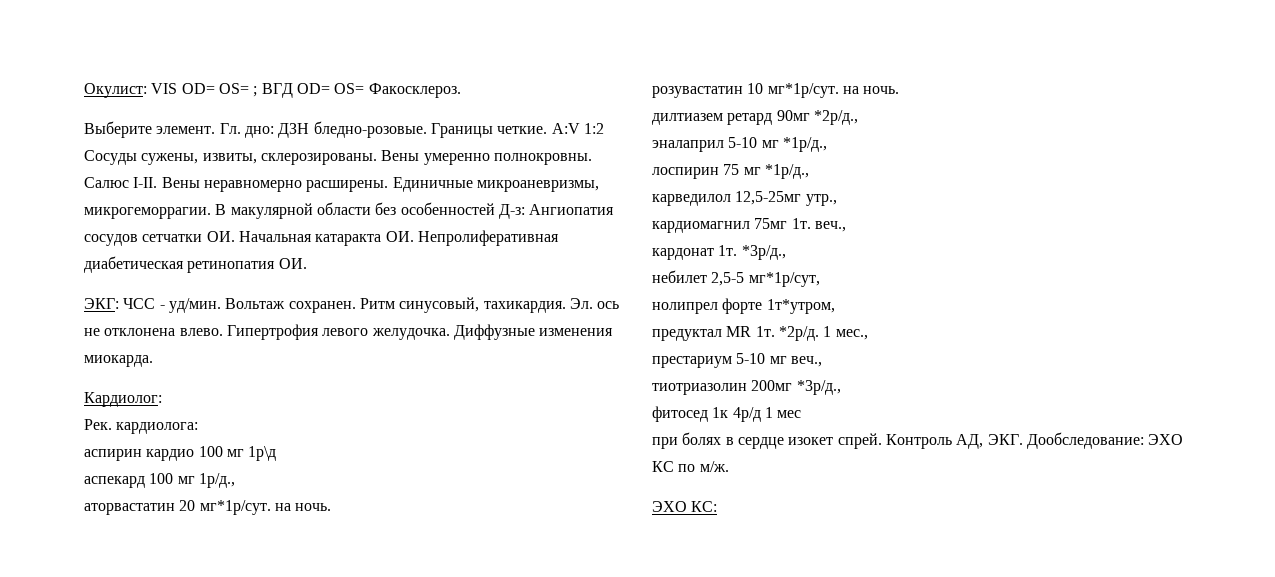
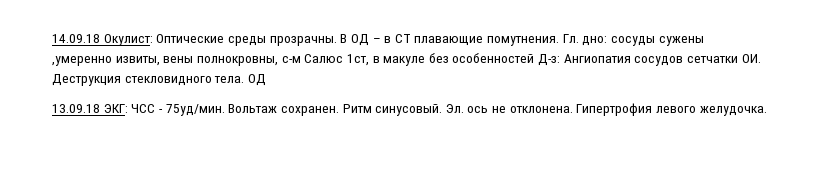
[84,83,461,98] [84,121,604,138] [84,150,592,165] [84,177,599,192] [84,202,371,219] Окулист: VIS OD= OS= ; ВГД OD= OS= Факосклероз. // Выберите элемент. Гл. дно: ДЗН бледно-розовые. Границы четкие. А:V 1:2 Сосуды сужены, извиты, склерозированы. Вены умеренно полнокровны. Салюс I-II. Вены неравномерно расширены. Единичные микроаневризмы, микрогеморрагии. В макулярной области -> [52,34,704,46] [52,54,426,66] 14.09.18 Окулист: Оптические среды прозрачны. В ОД – в СТ плавающие помутнения. Гл. дно: сосуды сужены ,умеренно извиты, вены полнокровны, с-м Салюс 1ст, в макуле
[238,230,559,246] [84,256,307,273] Начальная катаракта ОИ. Непролиферативная диабетическая ретинопатия ОИ. // -> [52,74,266,86] [52,104,100,113] Деструкция стекловидного тела. ОД // 13.09.18
[168,298,221,313] уд/мин. -> [165,104,225,116] 75уд/мин.
[399,297,566,313] синусовый, тахикардия. -> [375,104,443,116] синусовый.
[104,328,223,336] отклонена влево. -> [509,106,573,113] отклонена.
[453,324,614,340] [84,355,153,367] [84,392,162,407] [84,419,199,434] [84,446,277,461] [84,473,235,488] [84,500,332,515] [652,83,900,98] [652,110,858,125] [652,137,827,152] [652,164,809,179] [652,191,837,206] [652,218,846,233] [652,245,786,260] [652,270,820,287] [652,298,835,314] [652,326,868,341] [652,353,822,368] [652,380,841,395] [652,406,802,422] [652,432,1184,449] [652,461,729,472] [652,501,718,512] Диффузные изменения миокарда. // Кардиолог: // Рек. кардиолога: // аспирин кардио 100 мг 1р\д // аспекард 100 мг 1р/д., // аторвастатин 20 мг*1р/сут. на ночь. // розувастатин 10 мг*1р/сут. на ночь. // дилтиазем ретард 90мг *2р/д., // эналаприл 5-10 мг *1р/д., // лоспирин 75 мг *1р/д., // карведилол 12,5-25мг утр., // кардиомагнил 75мг 1т. веч., // кардонат 1т. *3р/д., // небилет 2,5-5 мг*1р/сут, // нолипрел форте 1т*утром, // предуктал МR 1т. *2р/д. 1 мес., // престариум 5-10 мг веч., // тиотриазолин 200мг *3р/д., // фитосед 1к 4р/д 1 мес // при болях в сердце изокет спрей. Контроль АД, ЭКГ. Дообследование: ЭХО КС по м/ж. // ЭХО КС: -> (767, 111) none

